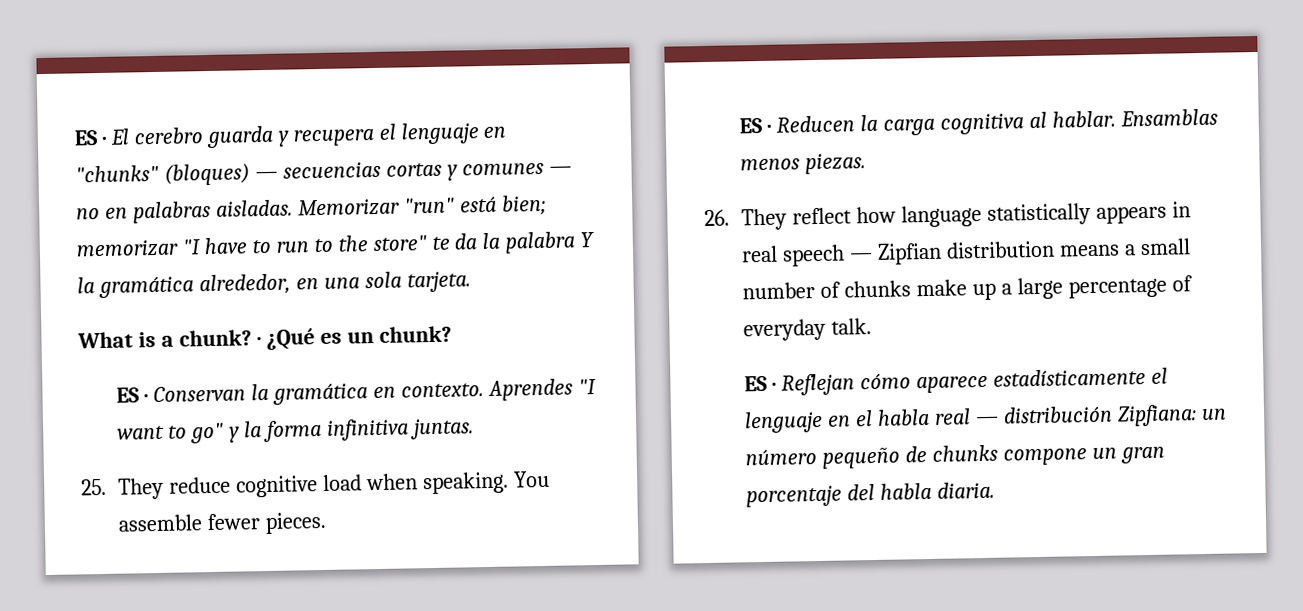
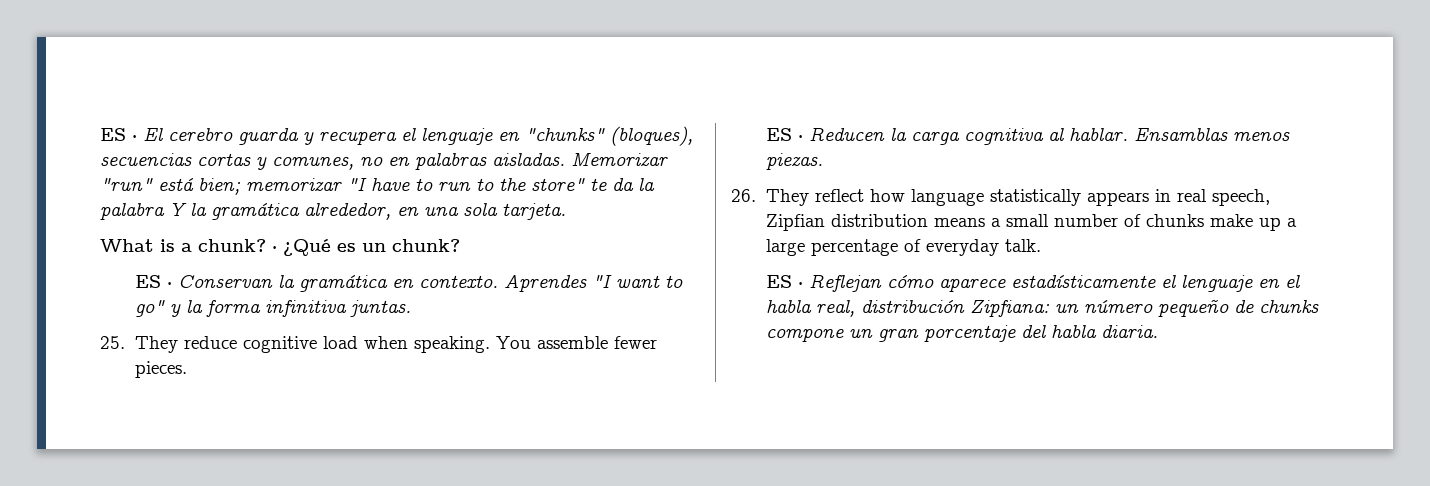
[163,163,278,186] (bloques) — -> [610,126,693,146] (bloques),
[461,162,572,176] comunes — -> [272,157,354,170] comunes,
[782,244,874,267] speech — -> [1212,189,1271,206] speech,
[933,408,999,425] real — -> [816,300,856,317] real,

